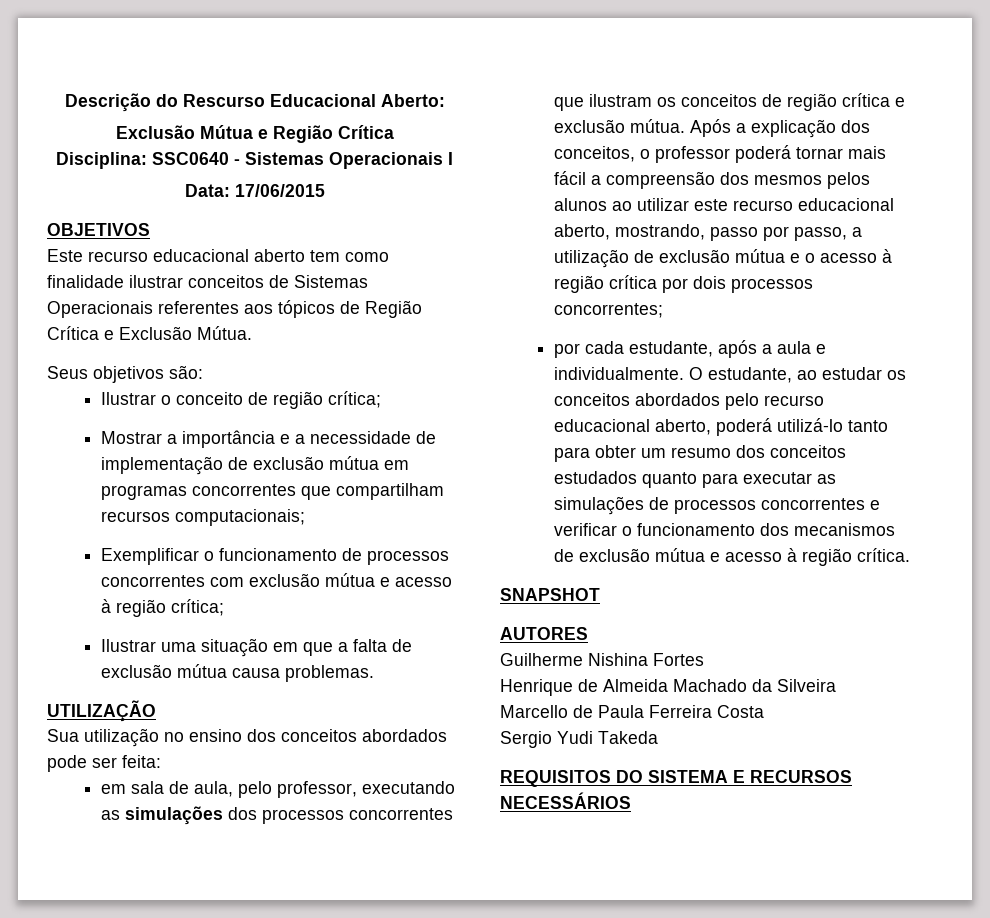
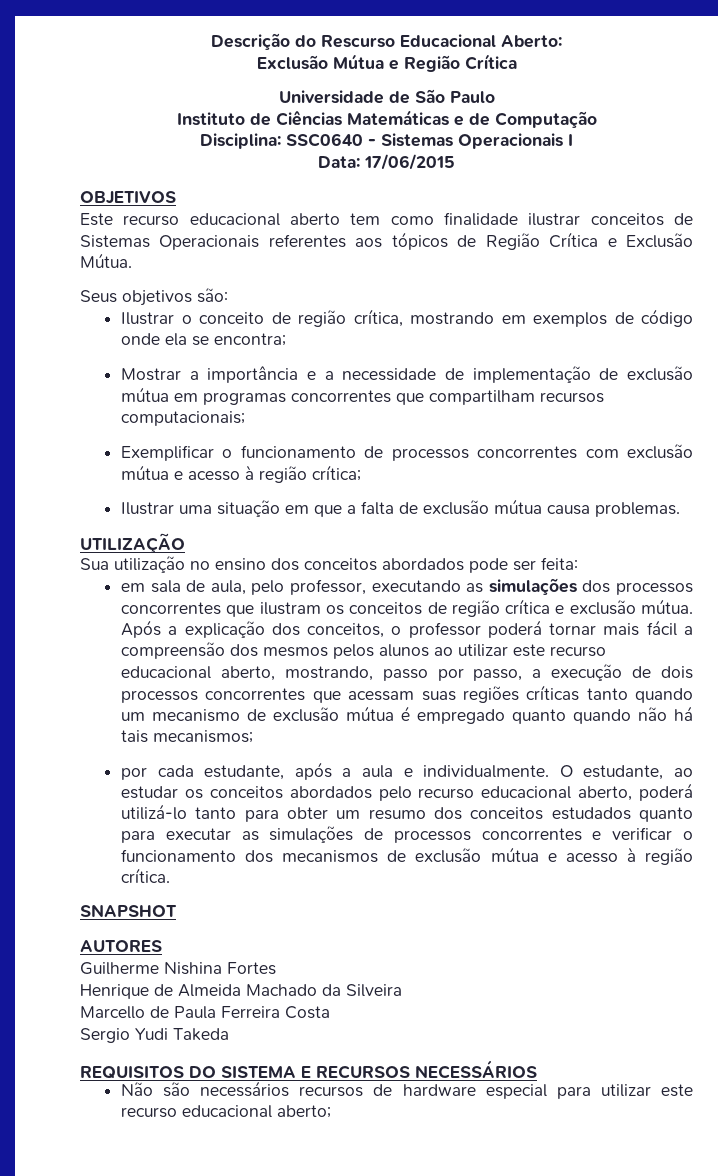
(394, 132) none -> [278,89,495,104] [176,110,597,128] // Universidade de São Paulo // Instituto de Ciências Matemáticas e de Computação
[327,391,381,408] crítica; -> [353,309,694,327] [121,333,287,346] crítica, mostrando em exemplos de código onde ela se encontra;
[553,249,892,268] [553,275,813,293] [553,303,663,318] utilização de exclusão mútua e o acesso à região crítica por dois processos concorrentes; -> [551,664,693,681] [121,685,693,703] [121,706,694,724] [121,730,254,743] execução de dois processos concorrentes que acessam suas regiões críticas tanto quando um mecanismo de exclusão mútua é empregado quanto quando não há tais mecanismos;
(631, 800) none -> [121,1081,693,1099] [121,1105,332,1118] // Não são necessários recursos de hardware especial para utilizar este recurso educacional aberto;

